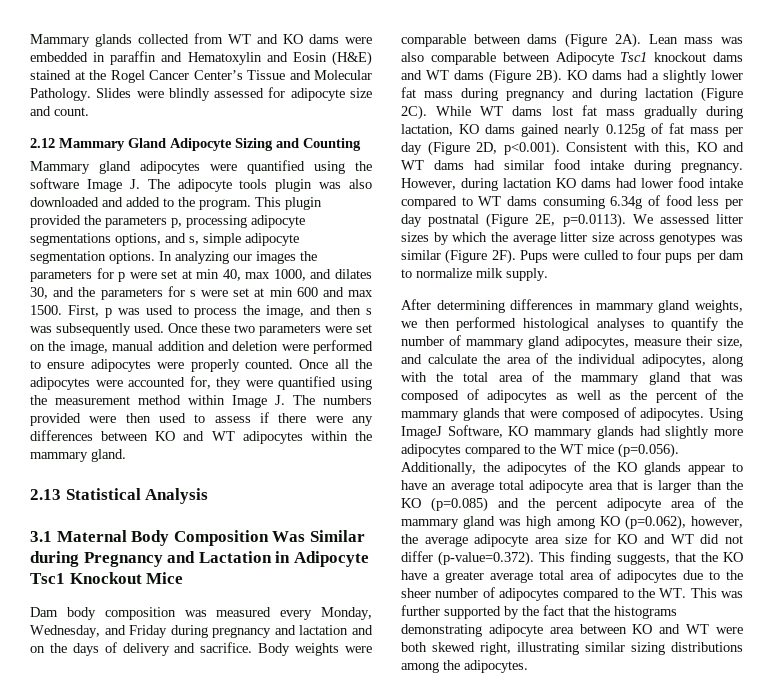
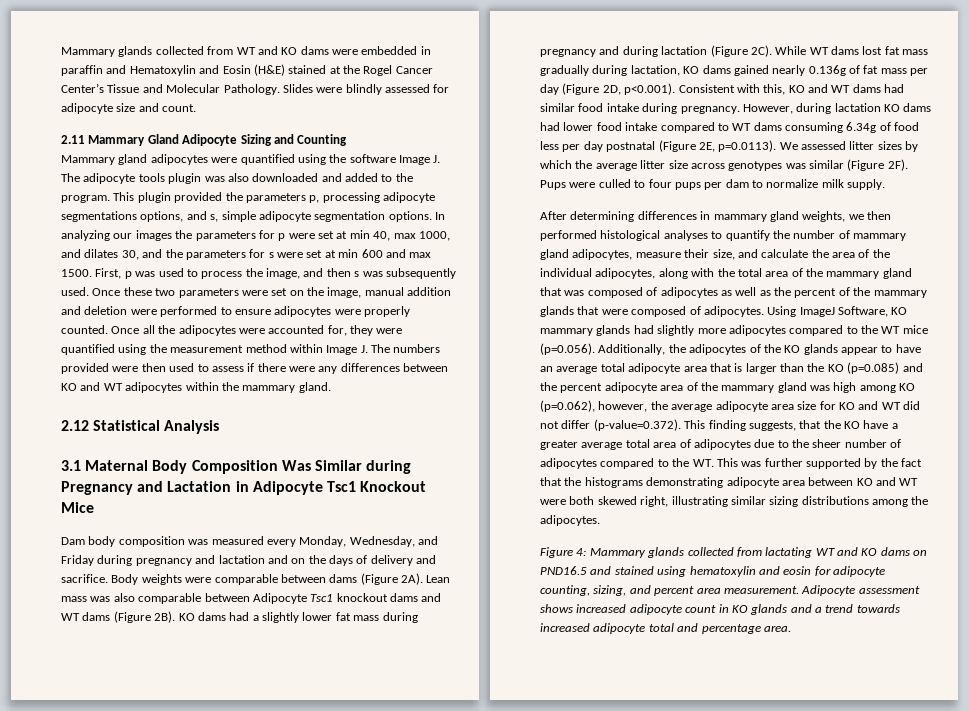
[30,138,55,148] 2.12 -> [61,135,85,144] 2.11
[30,489,61,500] 2.13 -> [61,420,89,431] 2.12
[605,124,645,137] 0.125g -> [808,65,846,76] 0.136g
(528, 666) none -> [540,547,928,558] [540,566,885,577] [540,585,920,596] [540,604,900,615] [540,623,791,634] // Figure 4: Mammary glands collected from lactating WT and KO dams on PND16.5 and stained using hematoxylin and eosin for adipocyte counting, sizing, and percent area measurement. Adipocyte assessment shows increased adipocyte count in KO glands and a trend towards increased adipocyte total and percentage area.

